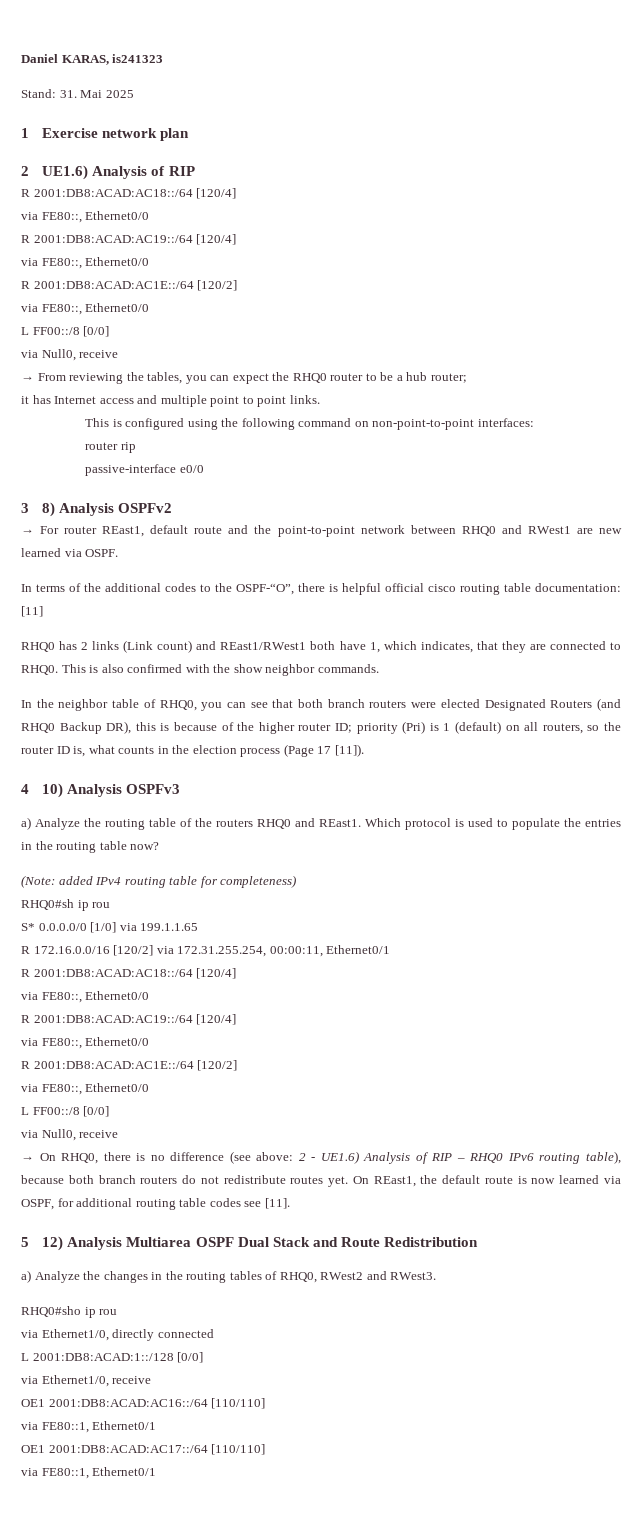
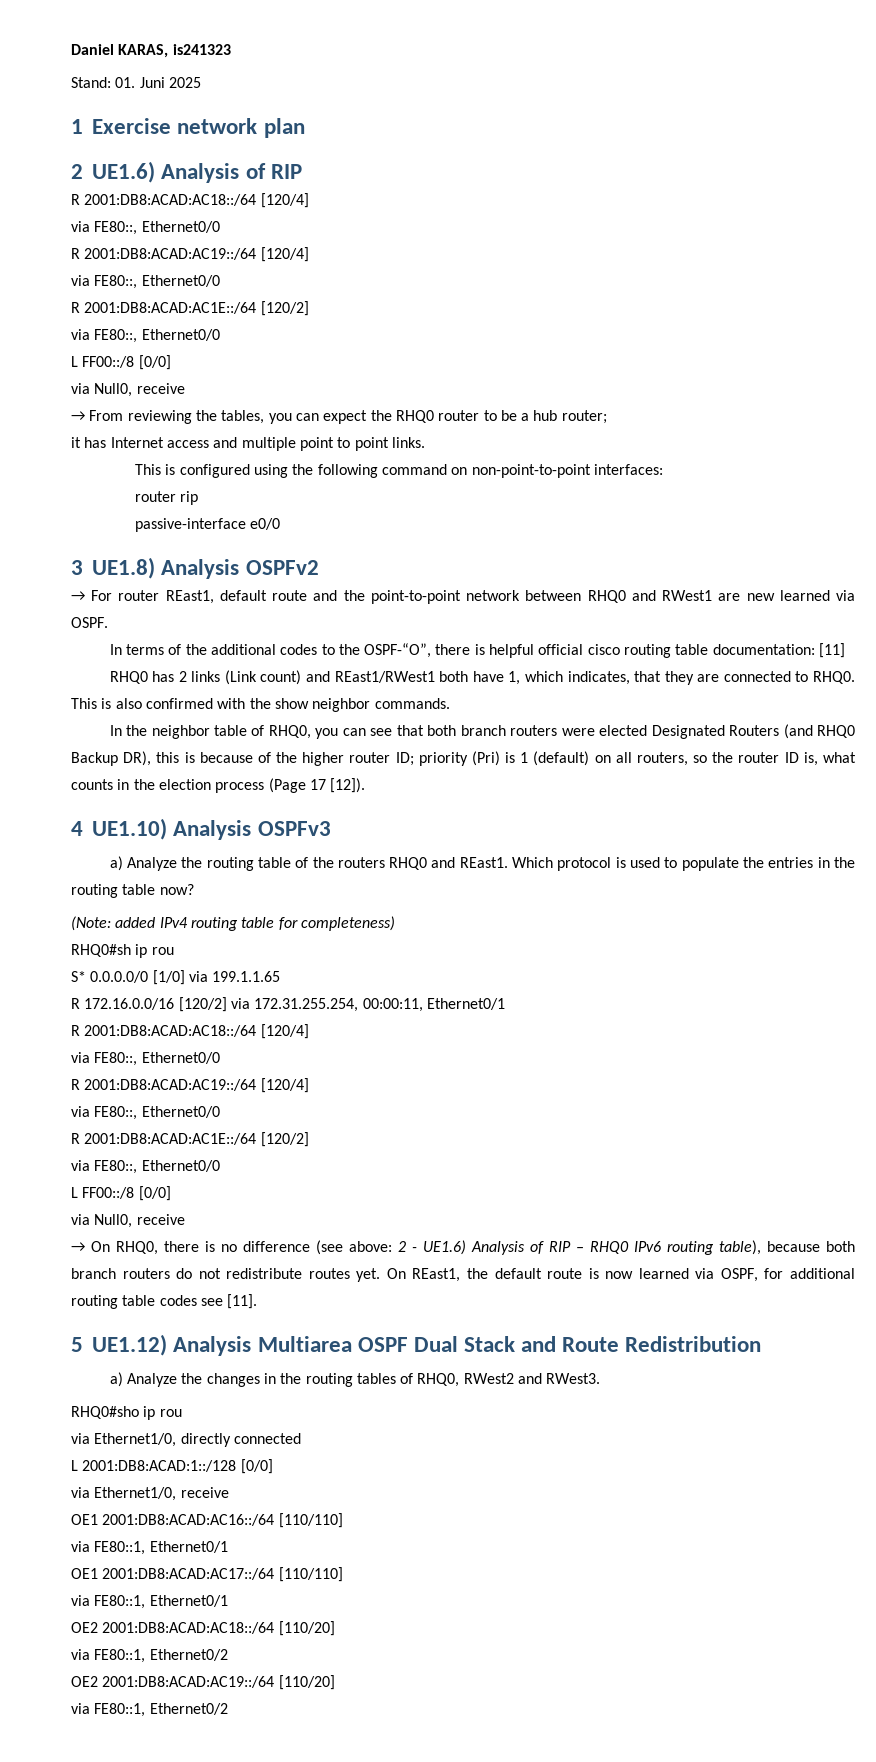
[59,90,103,98] 31. Mai -> [115,77,165,88] 01. Juni
[42,502,56,517] 8) -> [92,557,156,579] UE1.8)
[334,744,364,757] [11]). -> [330,778,366,793] [12]).
[42,783,64,798] 10) -> [92,818,168,840] UE1.10)
[42,1236,64,1251] 12) -> [92,1334,168,1356] UE1.12)
(157, 1471) none -> [71,1621,335,1636] [71,1649,228,1663] [71,1675,335,1690] [71,1703,228,1717] // OE2 2001:DB8:ACAD:AC18::/64 [110/20] // via FE80::1, Ethernet0/2 // OE2 2001:DB8:ACAD:AC19::/64 [110/20] // via FE80::1, Ethernet0/2

